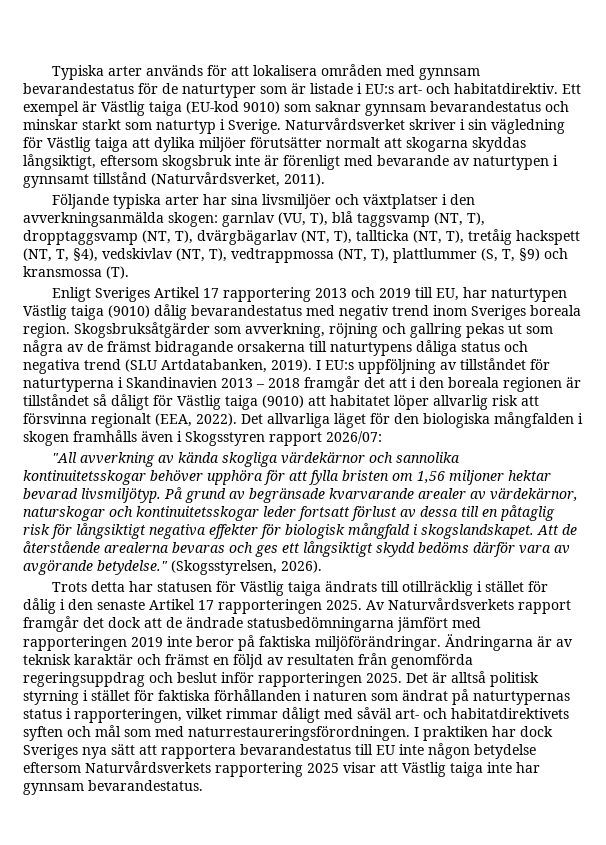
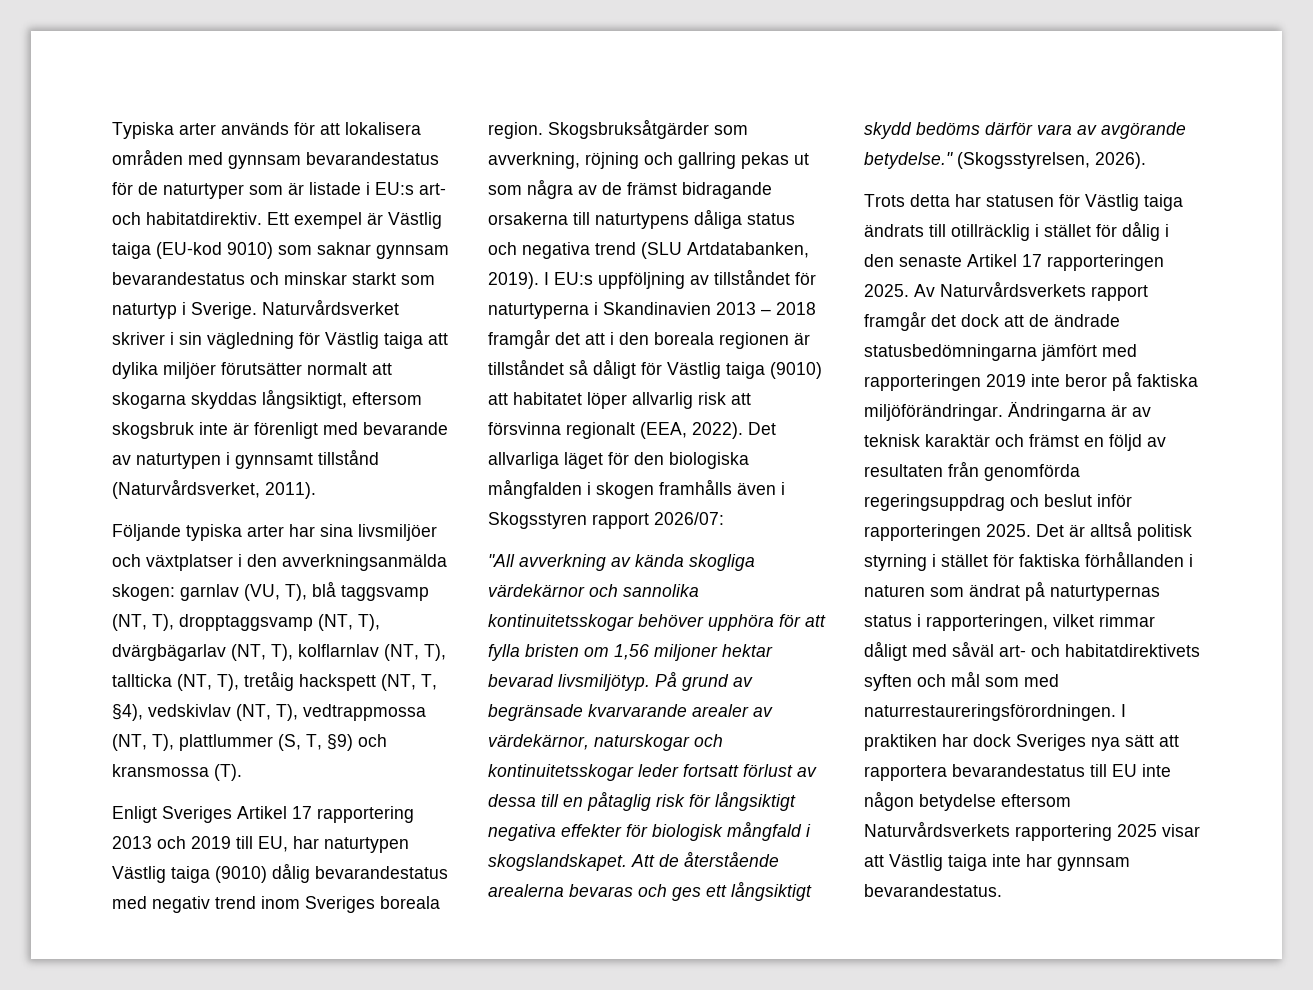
(352, 237) none -> [298,644,446,661] kolflarnlav (NT, T),

